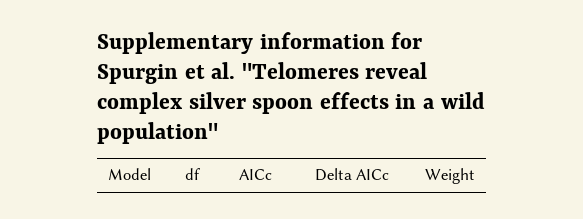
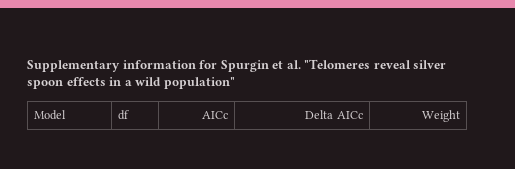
[97,92,182,114] complex -> (411, 64) none

